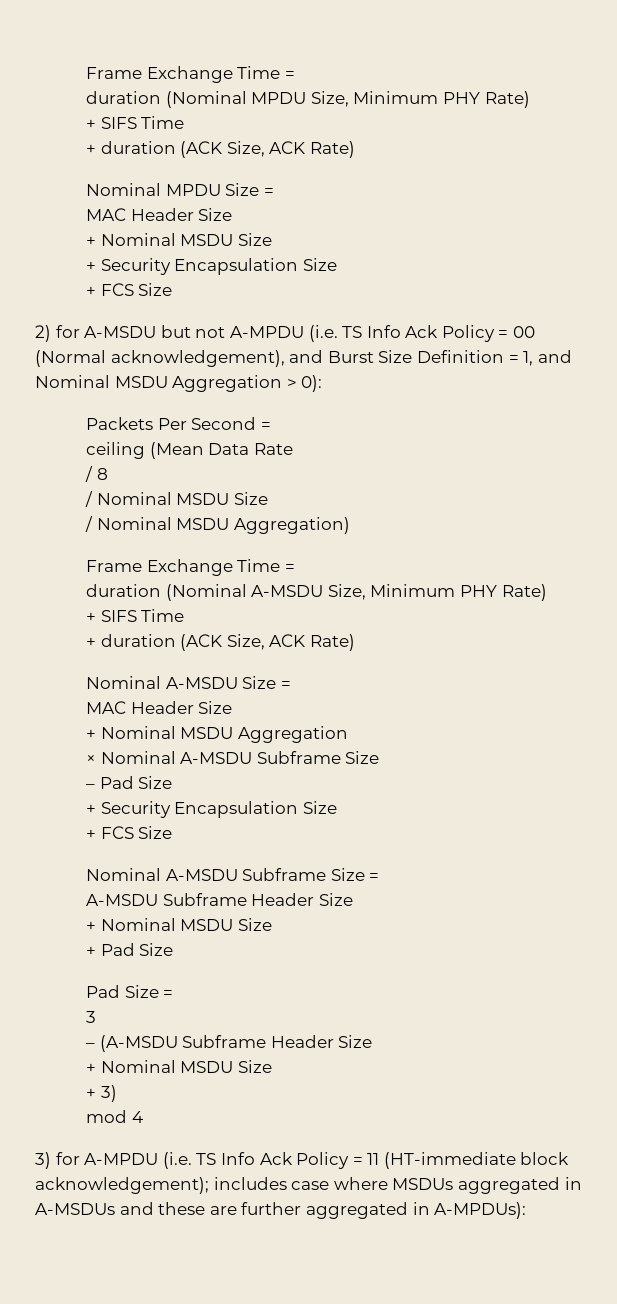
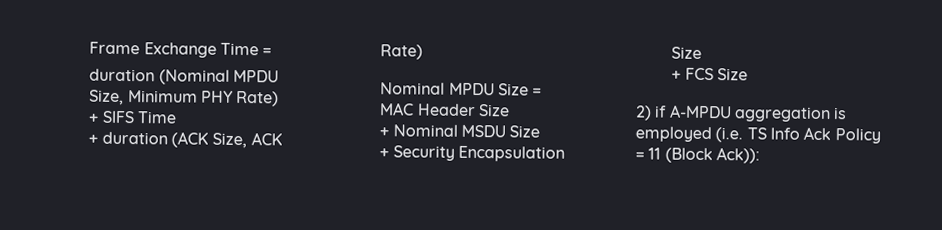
[55,325,536,342] [35,350,572,367] [35,375,323,392] [86,417,271,430] [86,442,293,459] [85,466,108,482] [85,491,268,507] [85,516,350,534] [86,559,295,576] [86,584,547,601] [86,609,185,622] [86,634,355,651] [86,676,291,689] [86,701,233,714] [86,726,348,743] [86,751,380,764] [86,776,173,789] [86,801,337,818] [86,826,173,839] [86,868,380,881] [86,893,353,906] [86,918,272,931] [86,943,174,956] [86,985,174,998] [86,1011,97,1023] [86,1035,373,1052] [86,1060,272,1073] [86,1085,117,1102] [86,1110,143,1123] [35,1152,159,1169] for A-MSDU but not A-MPDU (i.e. TS Info Ack Policy = 00 (Normal acknowledgement), and Burst Size Definition = 1, and Nominal MSDU Aggregation > 0): // Packets Per Second = // ceiling (Mean Data Rate // / 8 // / Nominal MSDU Size // / Nominal MSDU Aggregation) // Frame Exchange Time = // duration (Nominal A-MSDU Size, Minimum PHY Rate) // + SIFS Time // + duration (ACK Size, ACK Rate) // Nominal A-MSDU Size = // MAC Header Size // + Nominal MSDU Aggregation // × Nominal A-MSDU Subframe Size // – Pad Size // + Security Encapsulation Size // + FCS Size // Nominal A-MSDU Subframe Size = // A-MSDU Subframe Header Size // + Nominal MSDU Size // + Pad Size // Pad Size = // 3 // – (A-MSDU Subframe Header Size // + Nominal MSDU Size // + 3) // mod 4 // 3) for A-MPDU -> [654,104,848,123] [635,126,712,143] if A-MPDU aggregation is employed
[383,1152,570,1169] [35,1177,582,1194] [35,1202,527,1219] (HT-immediate block acknowledgement); includes case where MSDUs aggregated in A-MSDUs and these are further aggregated in A-MPDUs): -> [664,147,760,164] (Block Ack)):

